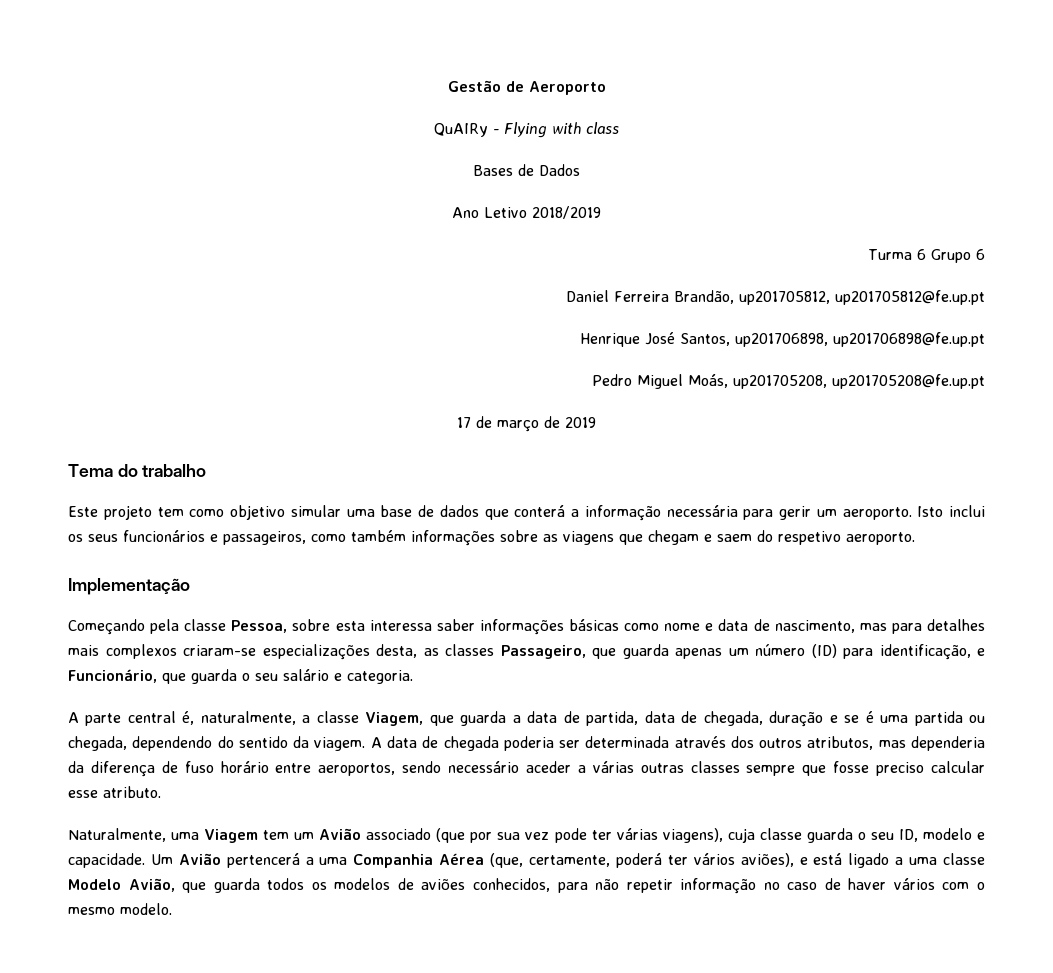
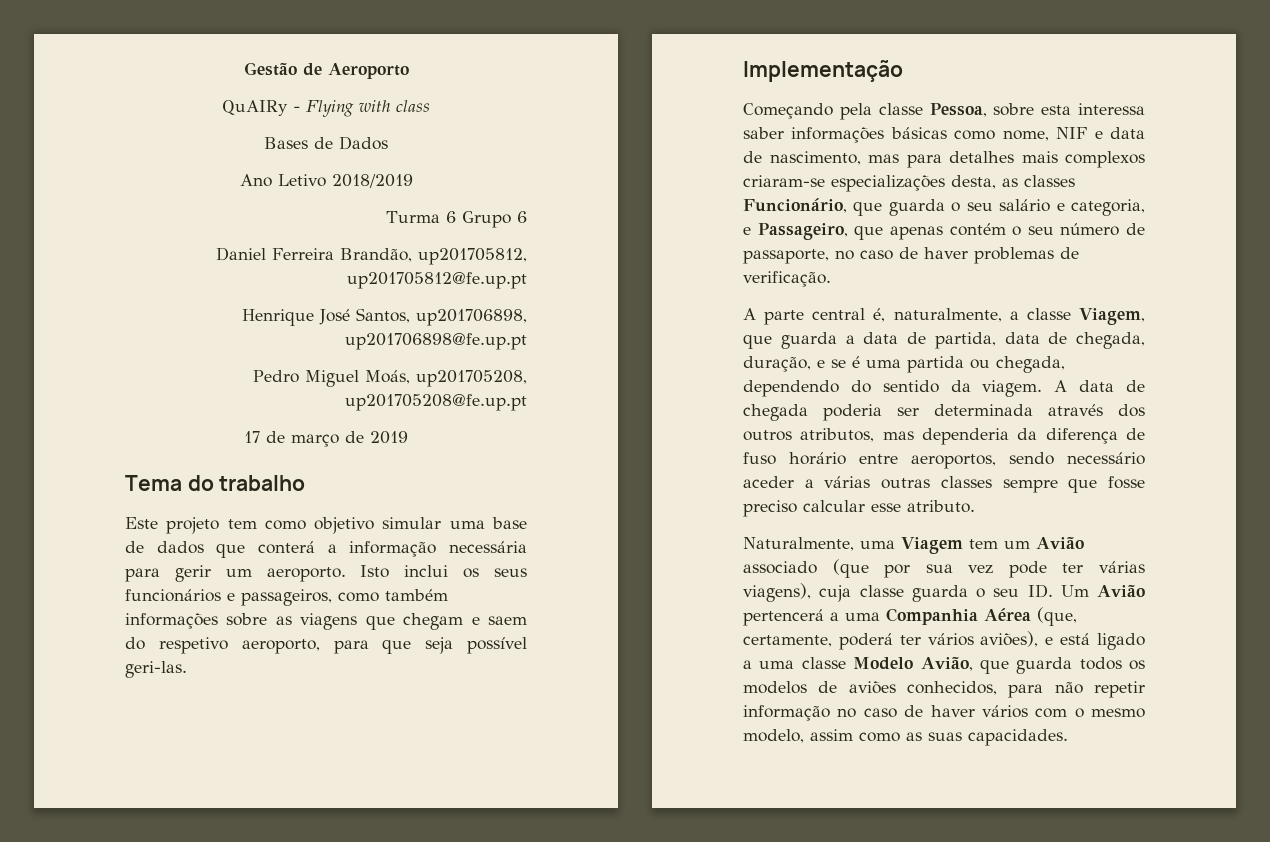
[846,532,915,545] aeroporto. -> [241,637,527,654] [125,661,187,678] aeroporto, para que seja possível geri-las.
[664,623,701,631] nome -> [1002,127,1088,141] nome, NIF
[500,644,985,660] Passageiro, que guarda apenas um número (ID) para identificação, e -> (1075, 181) none
[347,670,413,684] categoria. -> [1071,199,1145,216] [743,223,1145,240] [743,247,1079,264] [743,271,831,287] categoria, e Passageiro, que apenas contém o seu número de passaporte, no caso de haver problemas de verificação.
[769,711,824,727] duração -> [743,356,811,372] duração,
[898,828,985,842] [68,853,145,868] ID, modelo e capacidade. -> [1027,584,1053,598] ID.
[120,903,172,915] modelo. -> [743,729,1068,746] modelo, assim como as suas capacidades.

